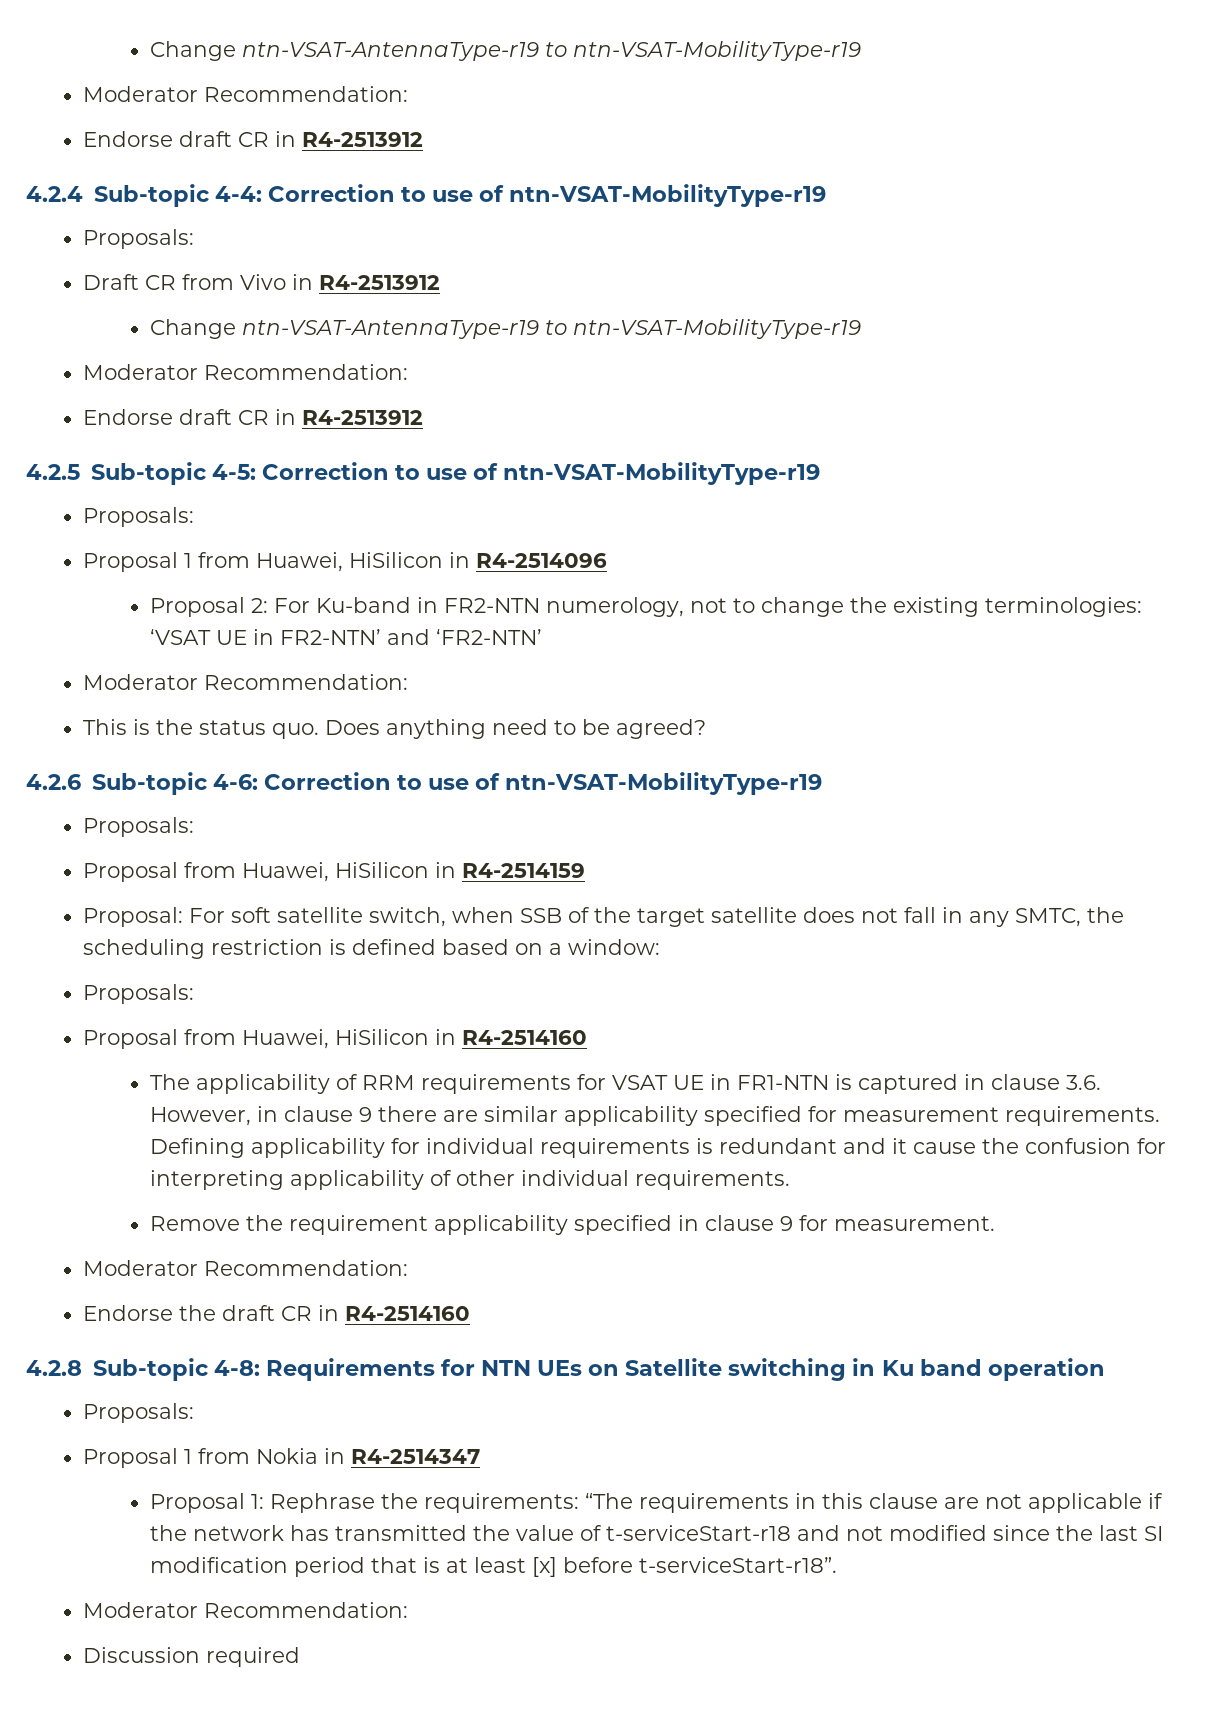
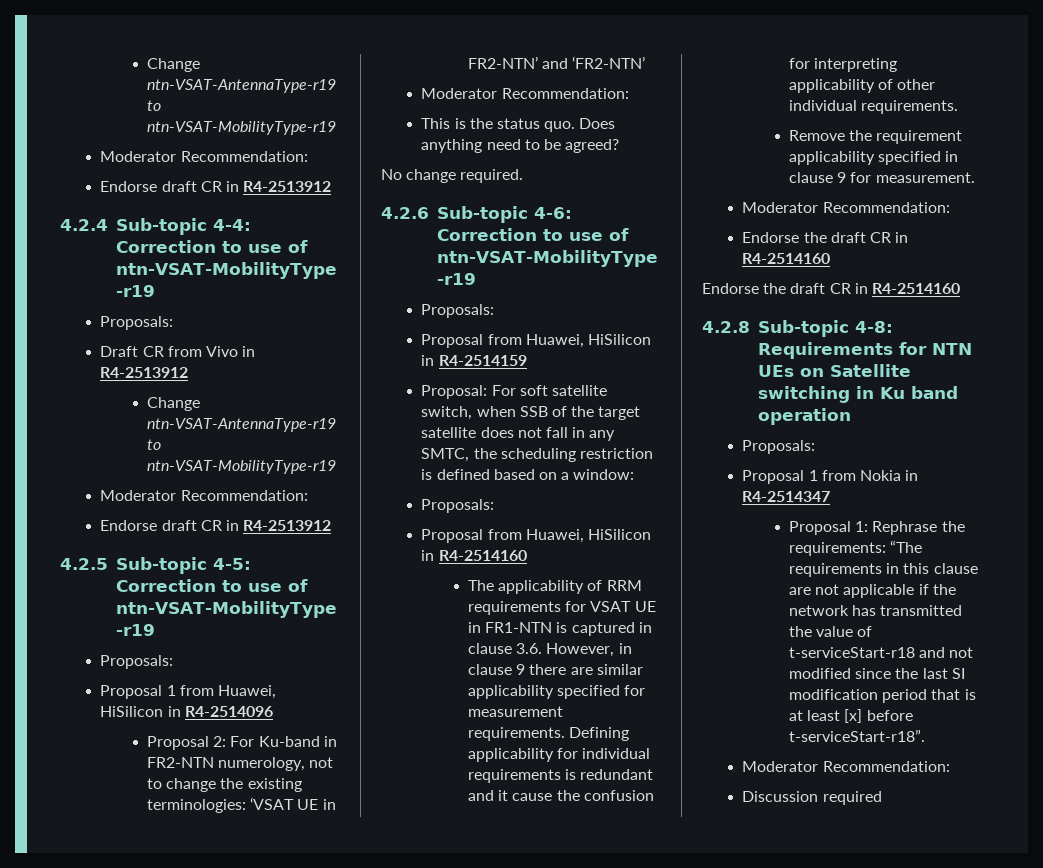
(707, 729) none -> [381,169,524,183] // No change required.
(471, 1313) none -> [702,283,960,294] // Endorse the draft CR in R4-2514160

